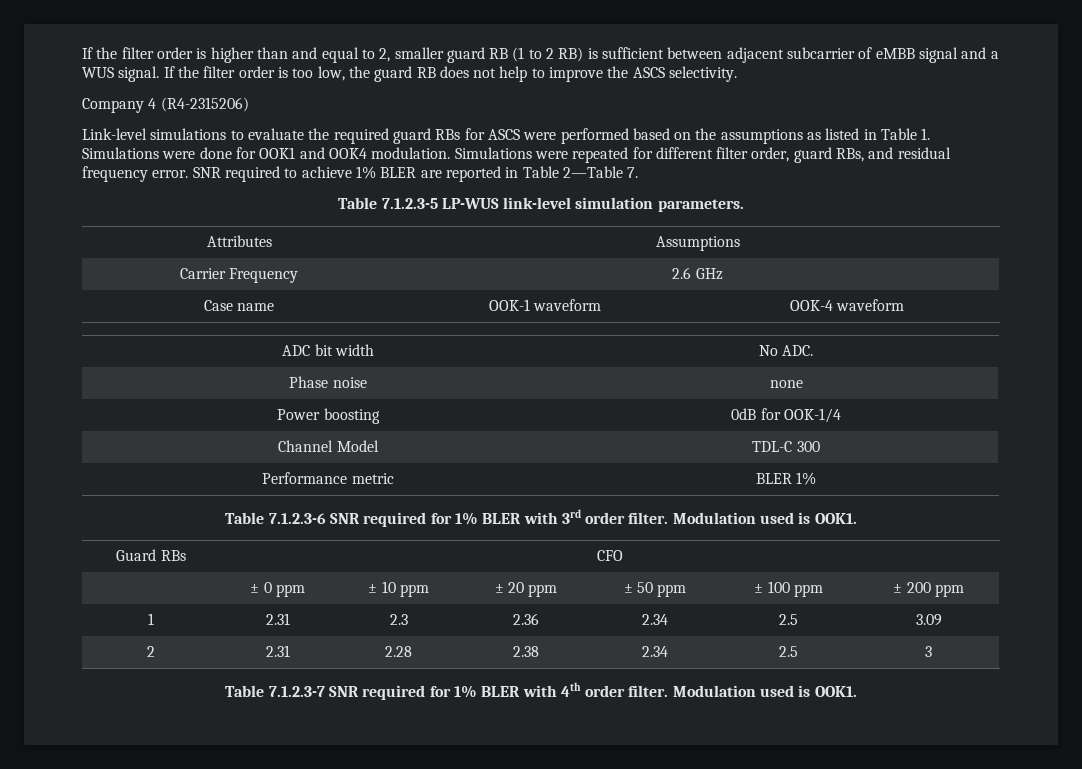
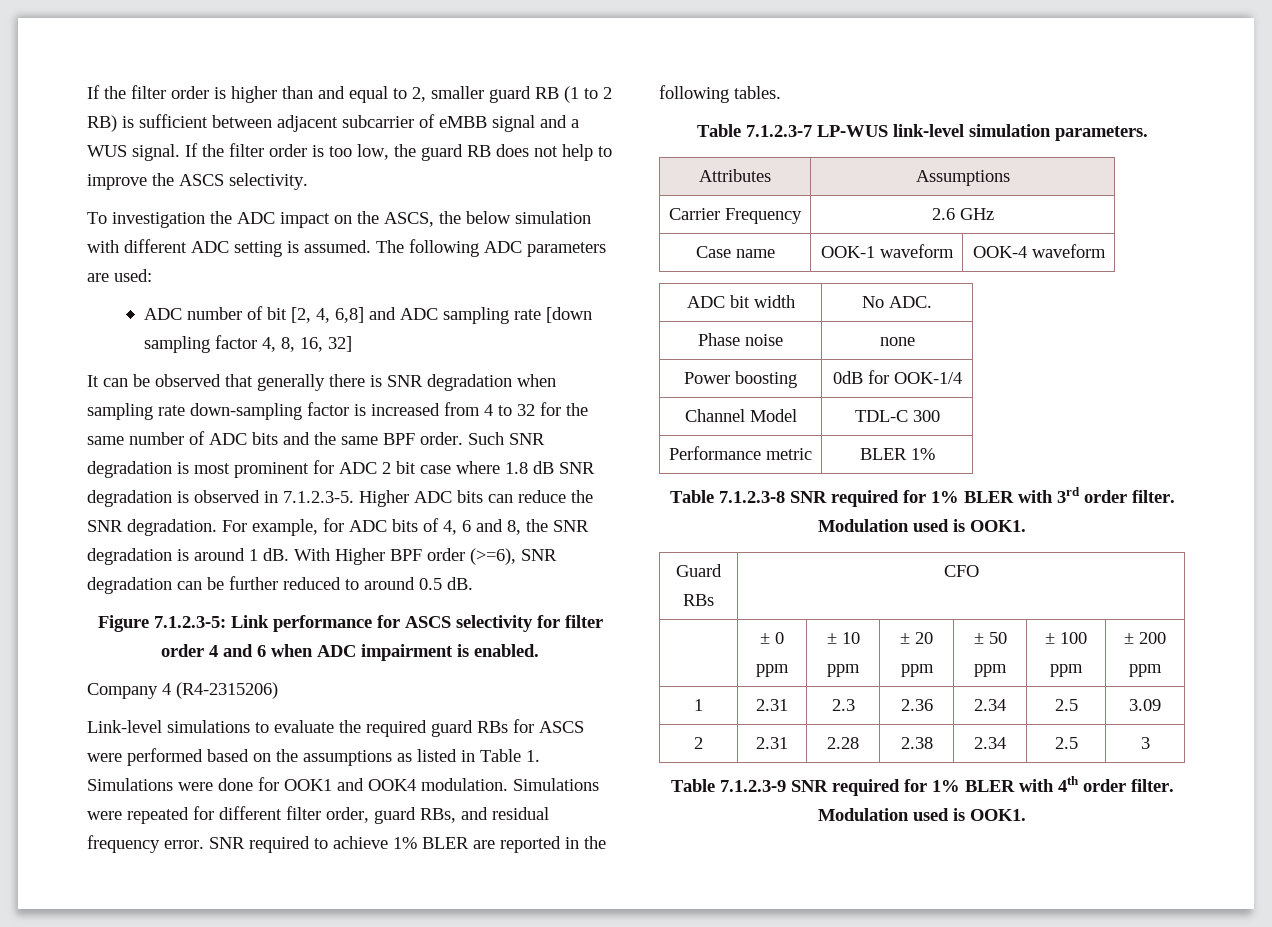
(738, 74) none -> [87,211,591,228] [87,239,606,257] [87,269,152,282] [143,306,592,324] [143,335,352,353] [87,374,556,391] [87,402,588,420] [87,431,545,445] [87,460,595,478] [87,490,593,507] [87,518,589,536] [87,548,557,565] [87,576,473,594] [97,615,603,632] [161,644,539,661] // To investigation the ADC impact on the ASCS, the below simulation with different ADC setting is assumed. The following ADC parameters are used: // ADC number of bit [2, 4, 6,8] and ADC sampling rate [down sampling factor 4, 8, 16, 32] // It can be observed that generally there is SNR degradation when sampling rate down-sampling factor is increased from 4 to 32 for the same number of ADC bits and the same BPF order. Such SNR degradation is most prominent for ADC 2 bit case where 1.8 dB SNR degradation is observed in 7.1.2.3-5. Higher ADC bits can reduce the SNR degradation. For example, for ADC bits of 4, 6 and 8, the SNR degradation is around 1 dB. With Higher BPF order (>=6), SNR degradation can be further reduced to around 0.5 dB. // Figure 7.1.2.3-5: Link performance for ASCS selectivity for filter order 4 and 6 when ADC impairment is enabled.
[522,166,639,178] [338,197,438,209] Table 2—Table 7. // Table 7.1.2.3-5 -> [584,836,606,849] [659,85,781,103] [696,124,812,137] the following tables. // Table 7.1.2.3-7
[268,513,326,524] 7.1.2.3-6 -> [718,491,785,503] 7.1.2.3-8
[268,686,325,697] 7.1.2.3-7 -> [719,780,786,792] 7.1.2.3-9

